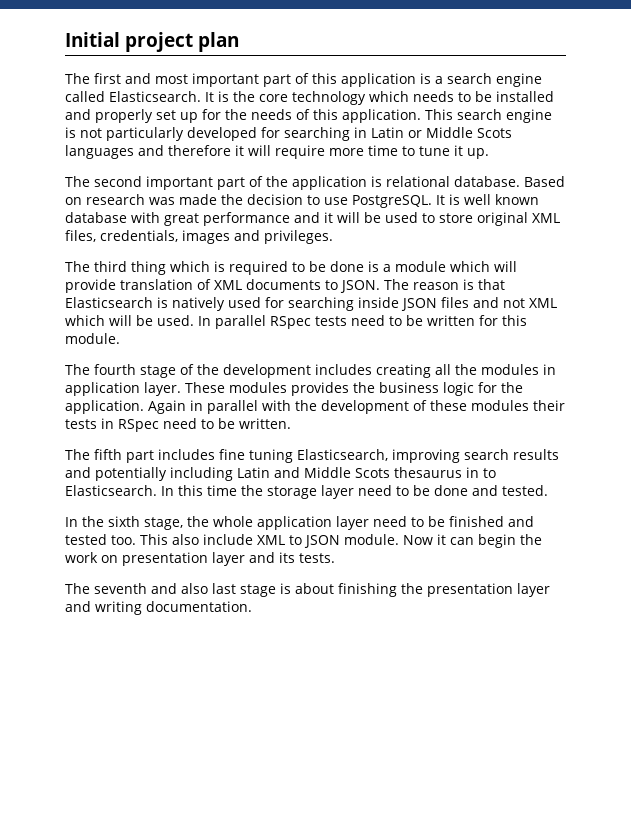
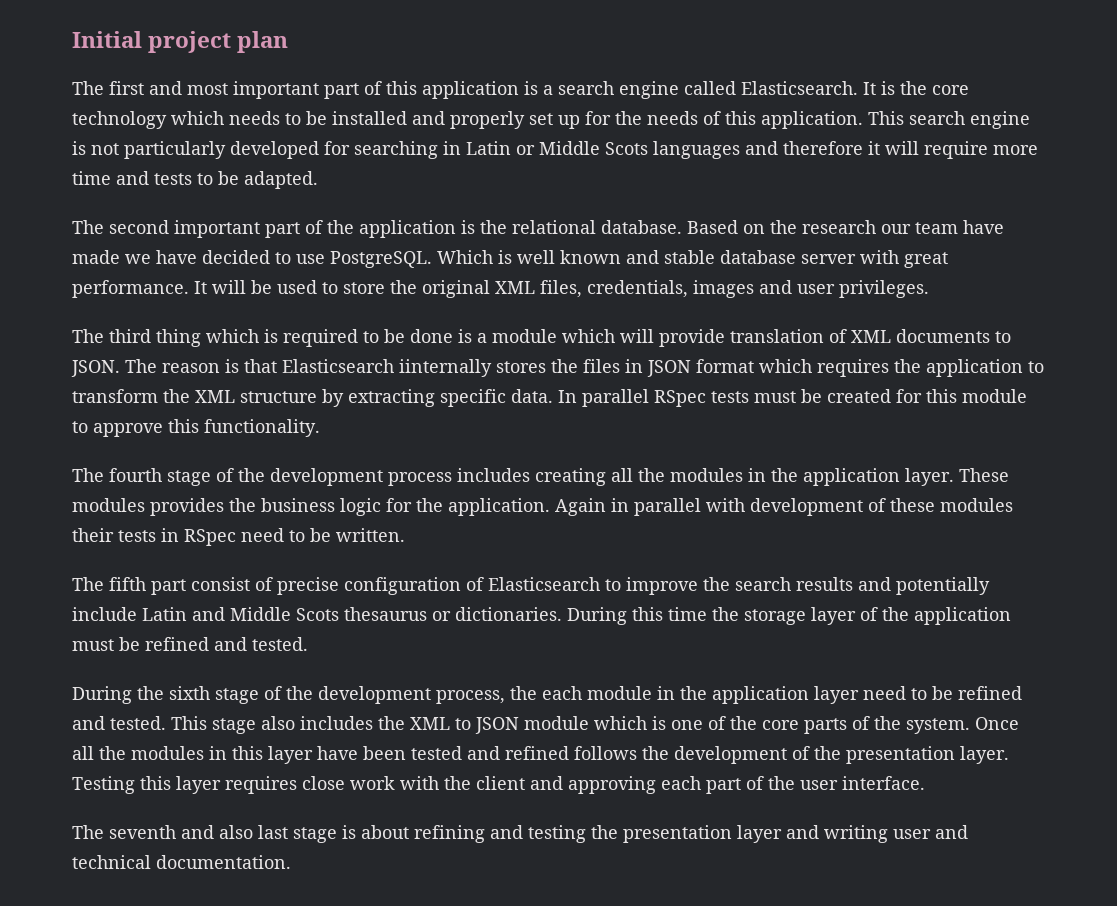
[402,145,489,159] to tune it up. -> [116,171,318,189] and tests to be adapted.
(382, 181) none -> [480,220,507,234] the
[86,194,303,205] research was made the decision -> [770,220,1004,234] [72,250,270,264] the research our team have made we have decided
[436,195,445,205] It -> [437,250,493,264] Which
[65,212,333,226] database with great performance and it -> [626,250,948,268] [72,280,207,298] and stable database server with great performance. It
(473, 218) none -> [390,280,417,294] the
(260, 235) none -> [797,284,835,294] user
[157,297,557,311] [65,315,527,329] [65,333,120,344] is natively used for searching inside JSON files and not XML which will be used. In parallel RSpec tests need to be written for this module. -> [399,359,1044,377] [72,389,1027,407] [72,419,320,437] iinternally stores the files in JSON format which requires the application to transform the XML structure by extracting specific data. In parallel RSpec tests must be created for this module to approve this functionality.
(311, 371) none -> [388,472,452,486] process
(556, 369) none -> [771,468,798,482] the
[295,400,317,411] the -> (745, 505) none
[158,449,460,463] includes fine tuning Elasticsearch, improving -> [191,577,730,595] consist of precise configuration of Elasticsearch to improve the
[170,467,233,481] including -> [72,607,137,621] include
[466,467,496,478] [65,485,174,496] in to Elasticsearch. In -> [432,607,627,625] or dictionaries. During
[358,485,468,496] need to be done -> [860,607,1011,625] [72,637,209,651] of the application must be refined
[65,517,78,527] In -> [72,686,132,704] During
[144,516,253,530] stage, the whole -> [215,686,707,704] stage of the development process, the each module in the
[449,516,534,527] [65,534,542,548] [65,552,335,566] finished and tested too. This also include XML to JSON module. Now it can begin the work on presentation layer and its tests. -> [958,686,1022,700] [72,716,1019,734] [72,746,1009,764] [72,776,925,794] refined and tested. This stage also includes the XML to JSON module which is one of the core parts of the system. Once all the modules in this layer have been tested and refined follows the development of the presentation layer. Testing this layer requires close work with the client and approving each part of the user interface.
[338,583,397,597] finishing -> [414,825,586,843] refining and testing
(142, 608) none -> [893,825,968,839] [72,855,151,869] user and technical

